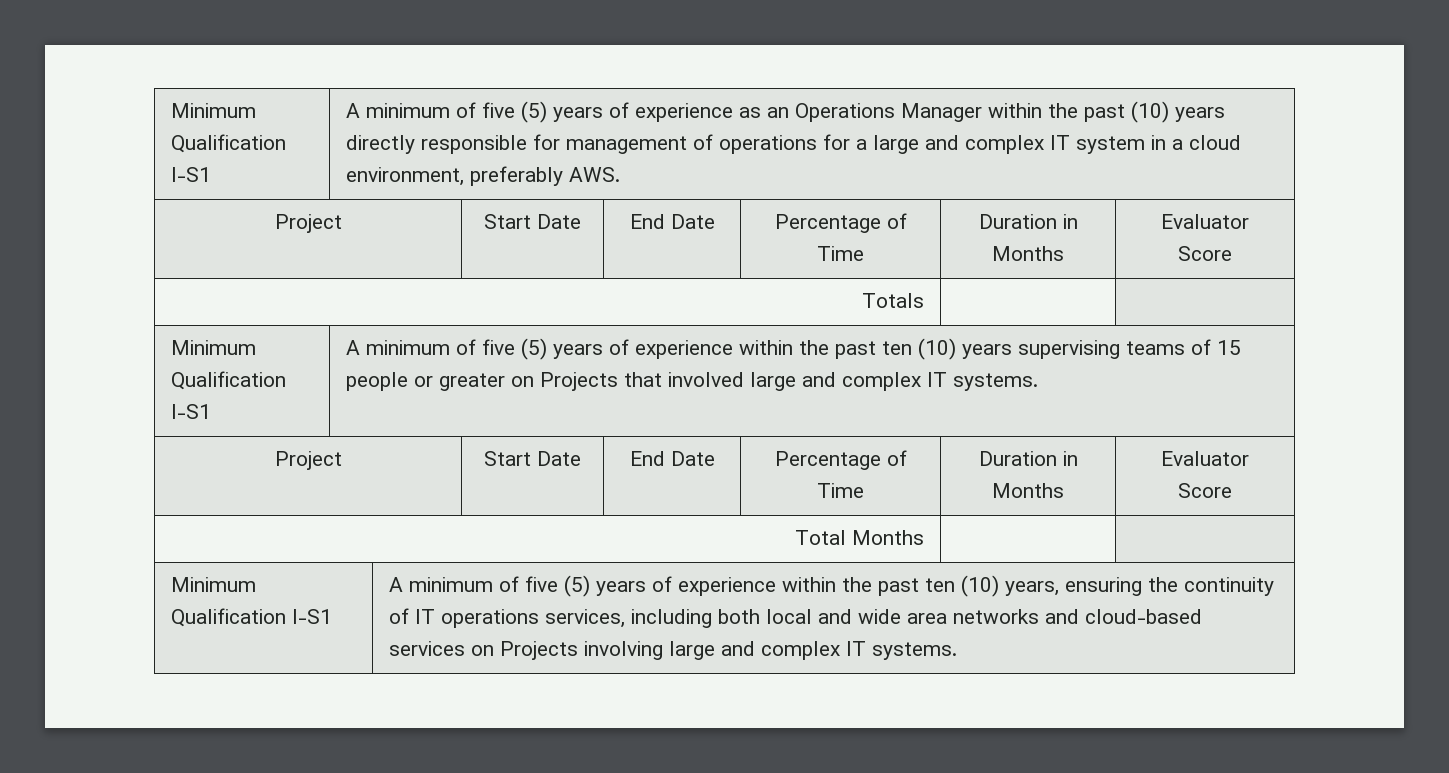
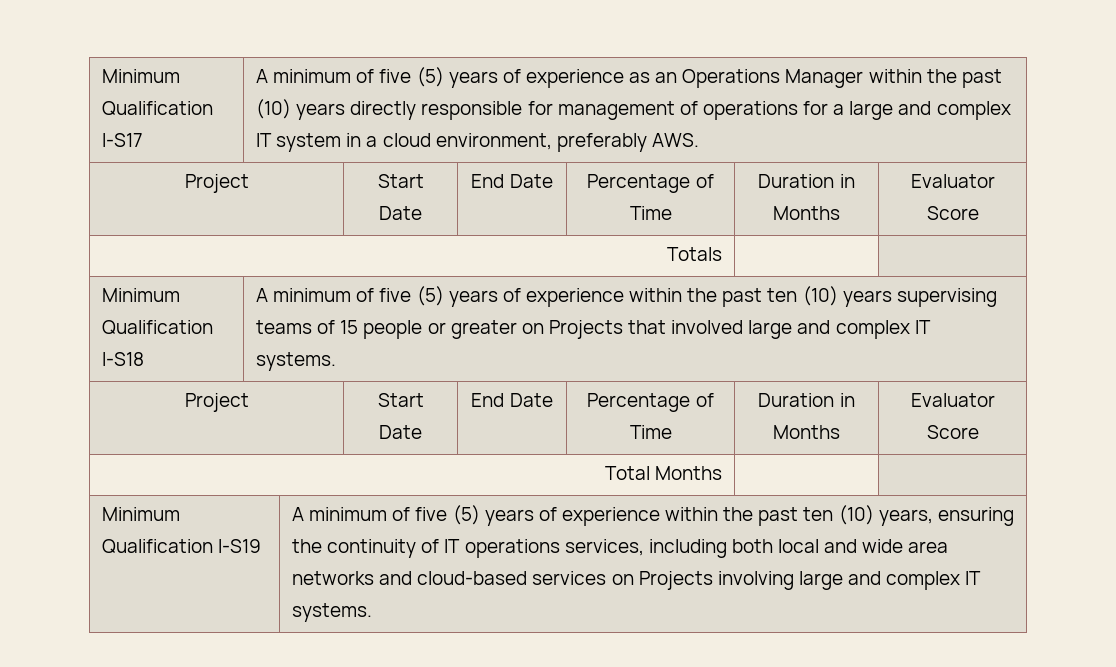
[170,103,256,118] [170,134,286,153] [170,167,211,182] Minimum Qualification I-S1 -> [101,69,180,83] [101,101,213,116] [101,133,143,147] Minimum Qualification I-S17
[170,404,211,419] I-S1 -> [101,352,144,366] I-S18
[291,609,332,624] I-S1 -> [218,539,262,553] I-S19

